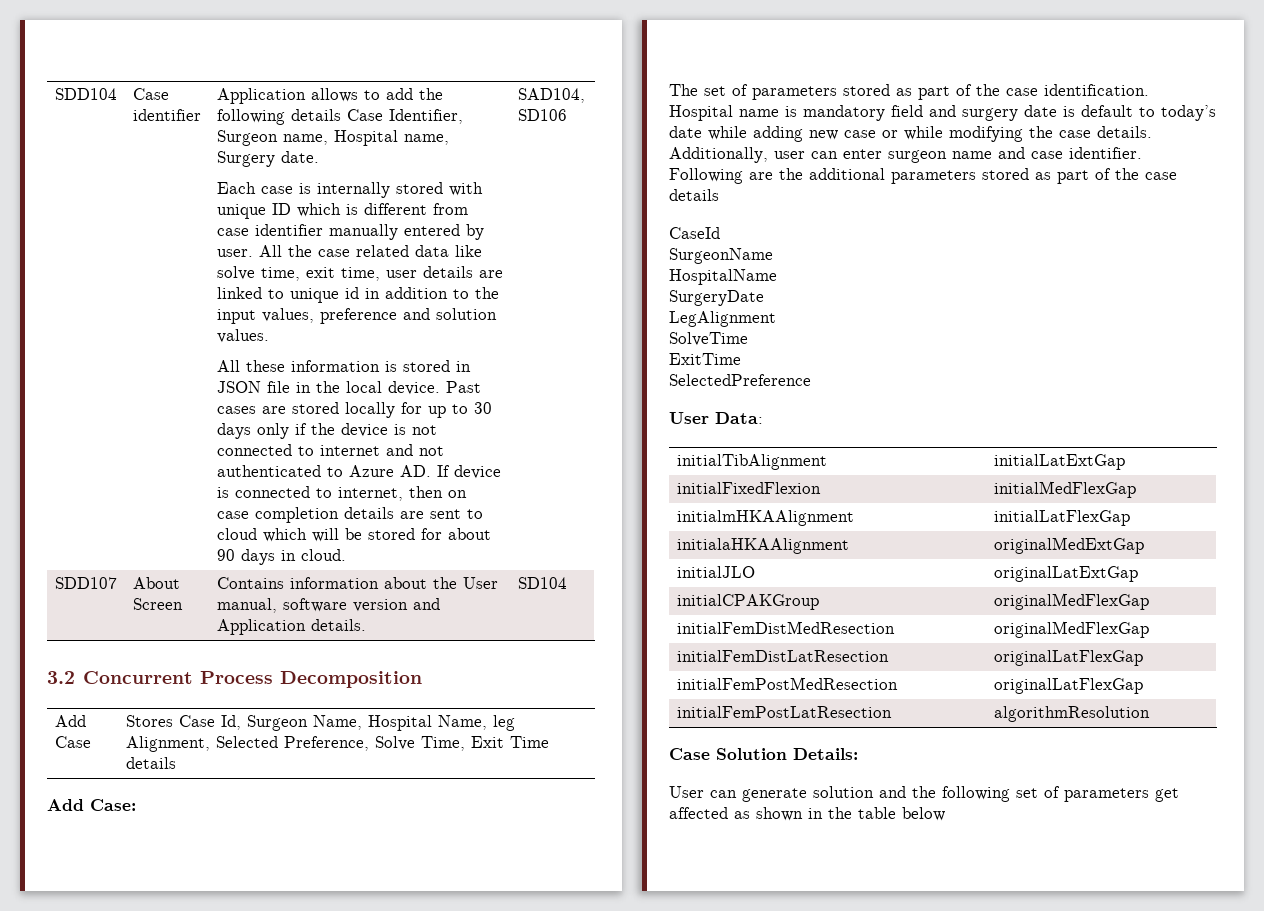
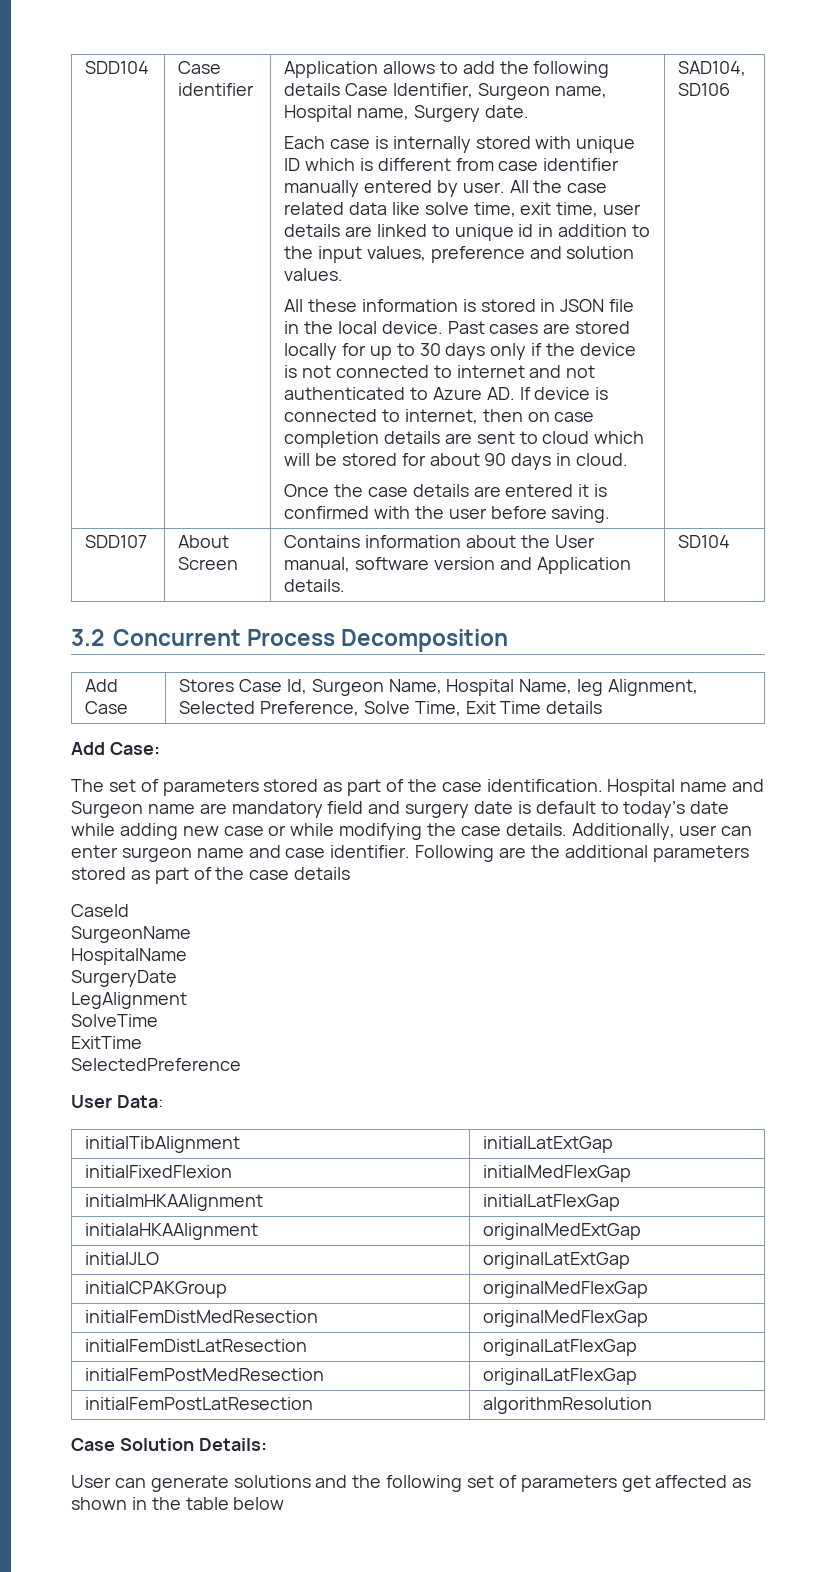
(346, 555) none -> [284,484,608,497] [284,506,611,523] // Once the case details are entered it is confirmed with the user before saving.
[785,106,797,117] is -> [732,779,765,792] [71,801,227,818] and Surgeon name are
[813,786,874,798] solution -> [233,1475,311,1488] solutions

